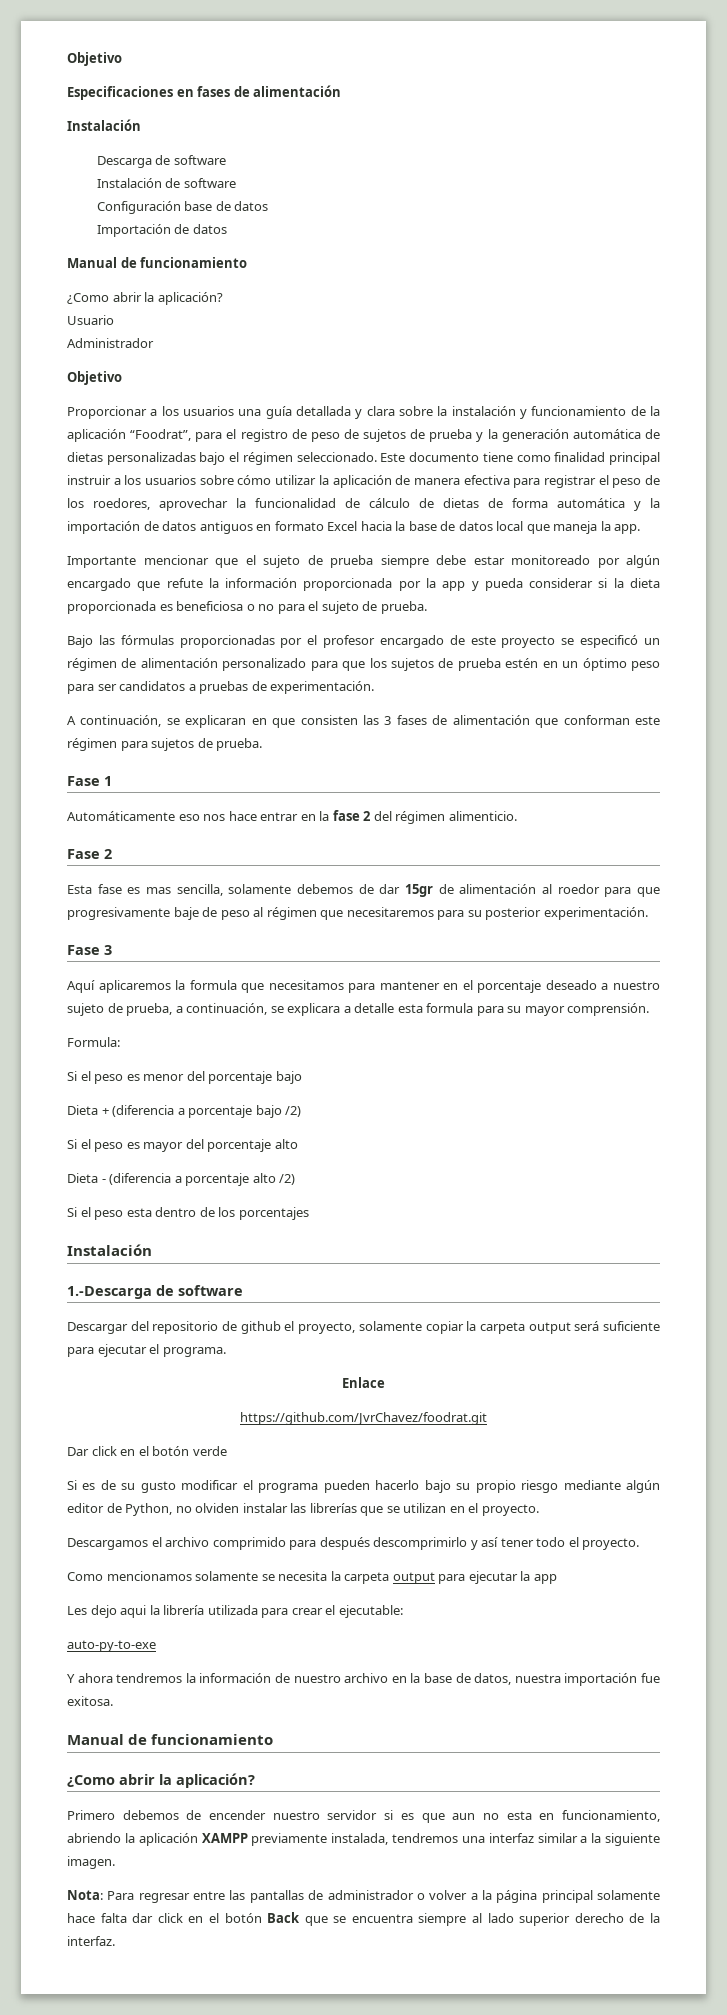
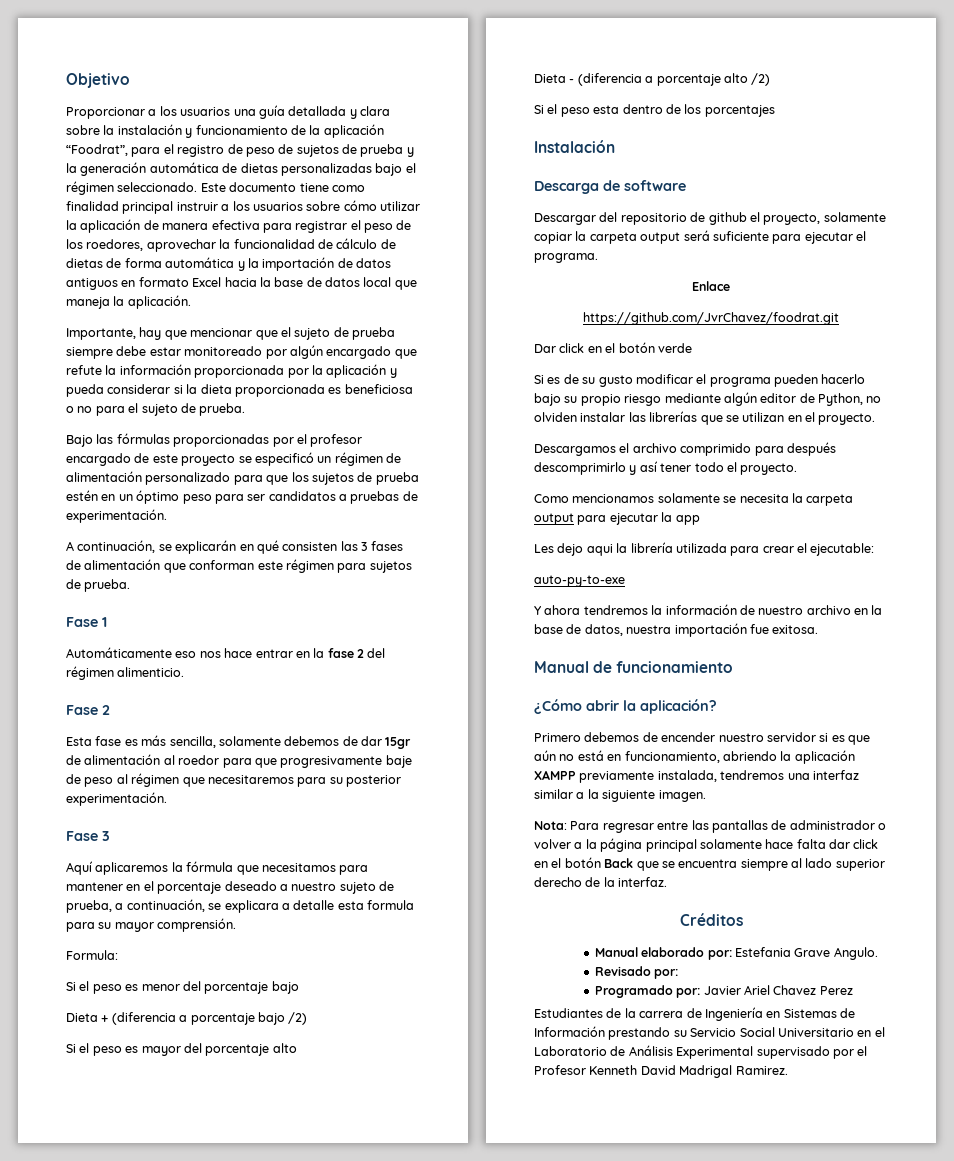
[67,52,122,66] [67,85,342,100] [67,119,141,131] [96,155,226,168] [96,178,236,188] [96,201,269,214] [96,224,227,237] [67,257,248,268] [67,292,223,305] [67,315,114,325] [67,338,154,348] [67,371,122,385] Objetivo // Especificaciones en fases de alimentación // Instalación // Descarga de software // Instalación de software // Configuración base de datos // Importación de datos // Manual de funcionamiento // ¿Como abrir la aplicación? // Usuario // Administrador // Objetivo -> [66,73,130,88] Objetivo
[614,524,641,534] [67,556,136,568] app. // Importante -> [127,295,191,309] [66,327,187,340] aplicación. // Importante, hay que
[442,581,466,591] app -> [326,364,387,378] aplicación
[185,715,296,728] explicaran en que -> [175,540,279,554] explicarán en qué
[146,887,171,894] mas -> [141,735,167,746] más
[189,980,237,990] formula -> [186,861,234,872] fórmula
[67,1286,152,1299] 1.-Descarga -> [534,181,599,194] Descarga
[67,1775,115,1787] ¿Como -> [534,699,582,714] ¿Cómo
[452,1811,532,1820] aun no esta -> [534,750,604,761] aún no está
(115, 1941) none -> [679,913,743,926] [594,947,878,960] [594,966,679,979] [594,985,853,998] [534,1007,855,1021] [534,1026,885,1040] [534,1045,868,1059] [534,1065,788,1078] // Créditos // Manual elaborado por: Estefania Grave Angulo. // Revisado por: // Programado por: Javier Ariel Chavez Perez // Estudiantes de la carrera de Ingeniería en Sistemas de Información prestando su Servicio Social Universitario en el Laboratorio de Análisis Experimental supervisado por el Profesor Kenneth David Madrigal Ramirez.

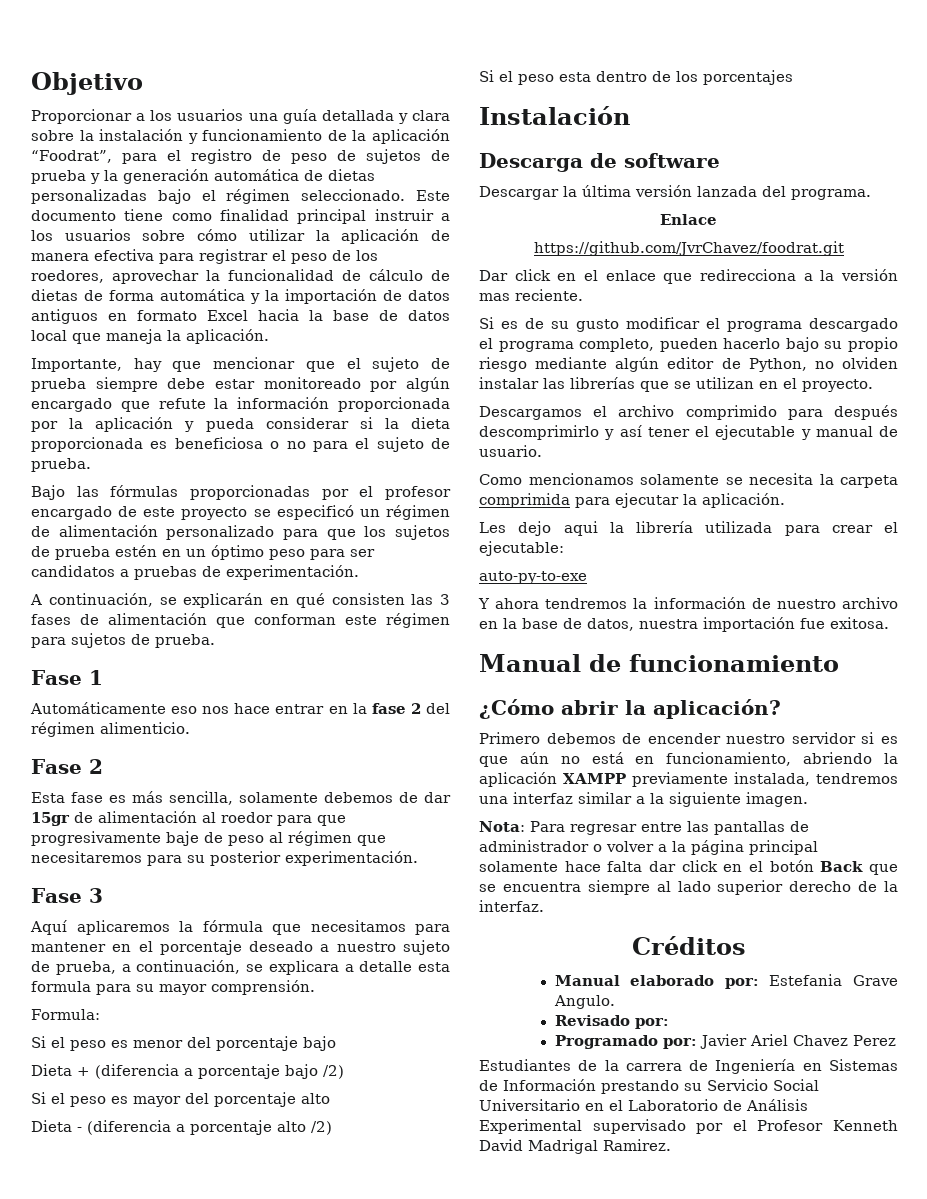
[599,212,886,225] [534,230,866,244] del repositorio de github el proyecto, solamente copiar la carpeta output será suficiente para ejecutar el -> [563,185,786,197] la última versión lanzada del
[618,342,692,353] botón verde -> [605,269,898,284] [479,289,583,301] enlace que redirecciona a la versión mas reciente.
(771, 382) none -> [809,318,898,332] [479,338,655,352] descargado el programa completo,
[694,462,798,475] todo el proyecto. -> [695,425,898,440] [479,445,542,457] el ejecutable y manual de usuario.
[534,513,574,525] output -> [479,493,570,508] comprimida
[675,515,700,525] app -> [702,493,785,508] aplicación.

